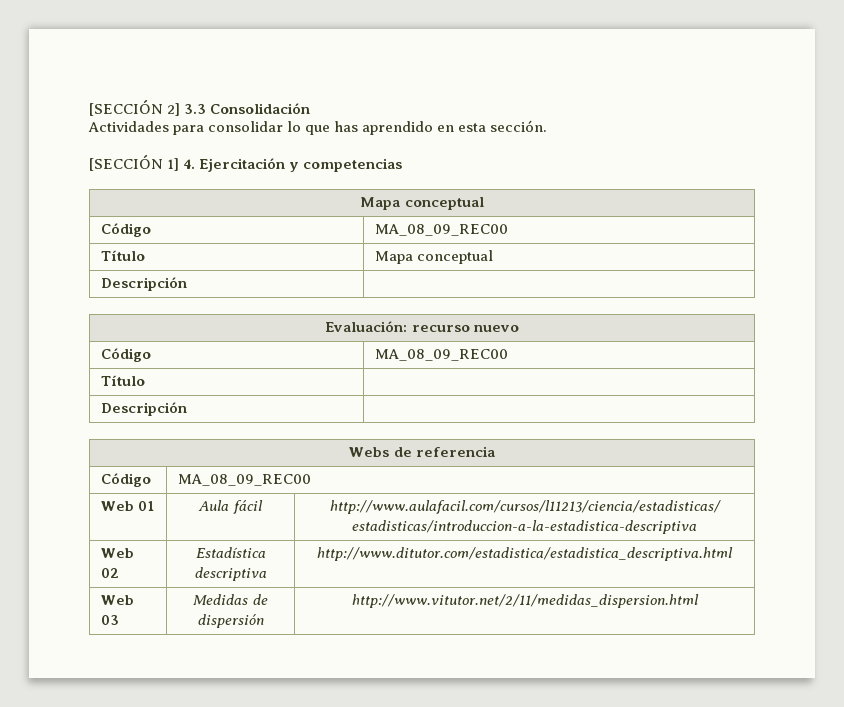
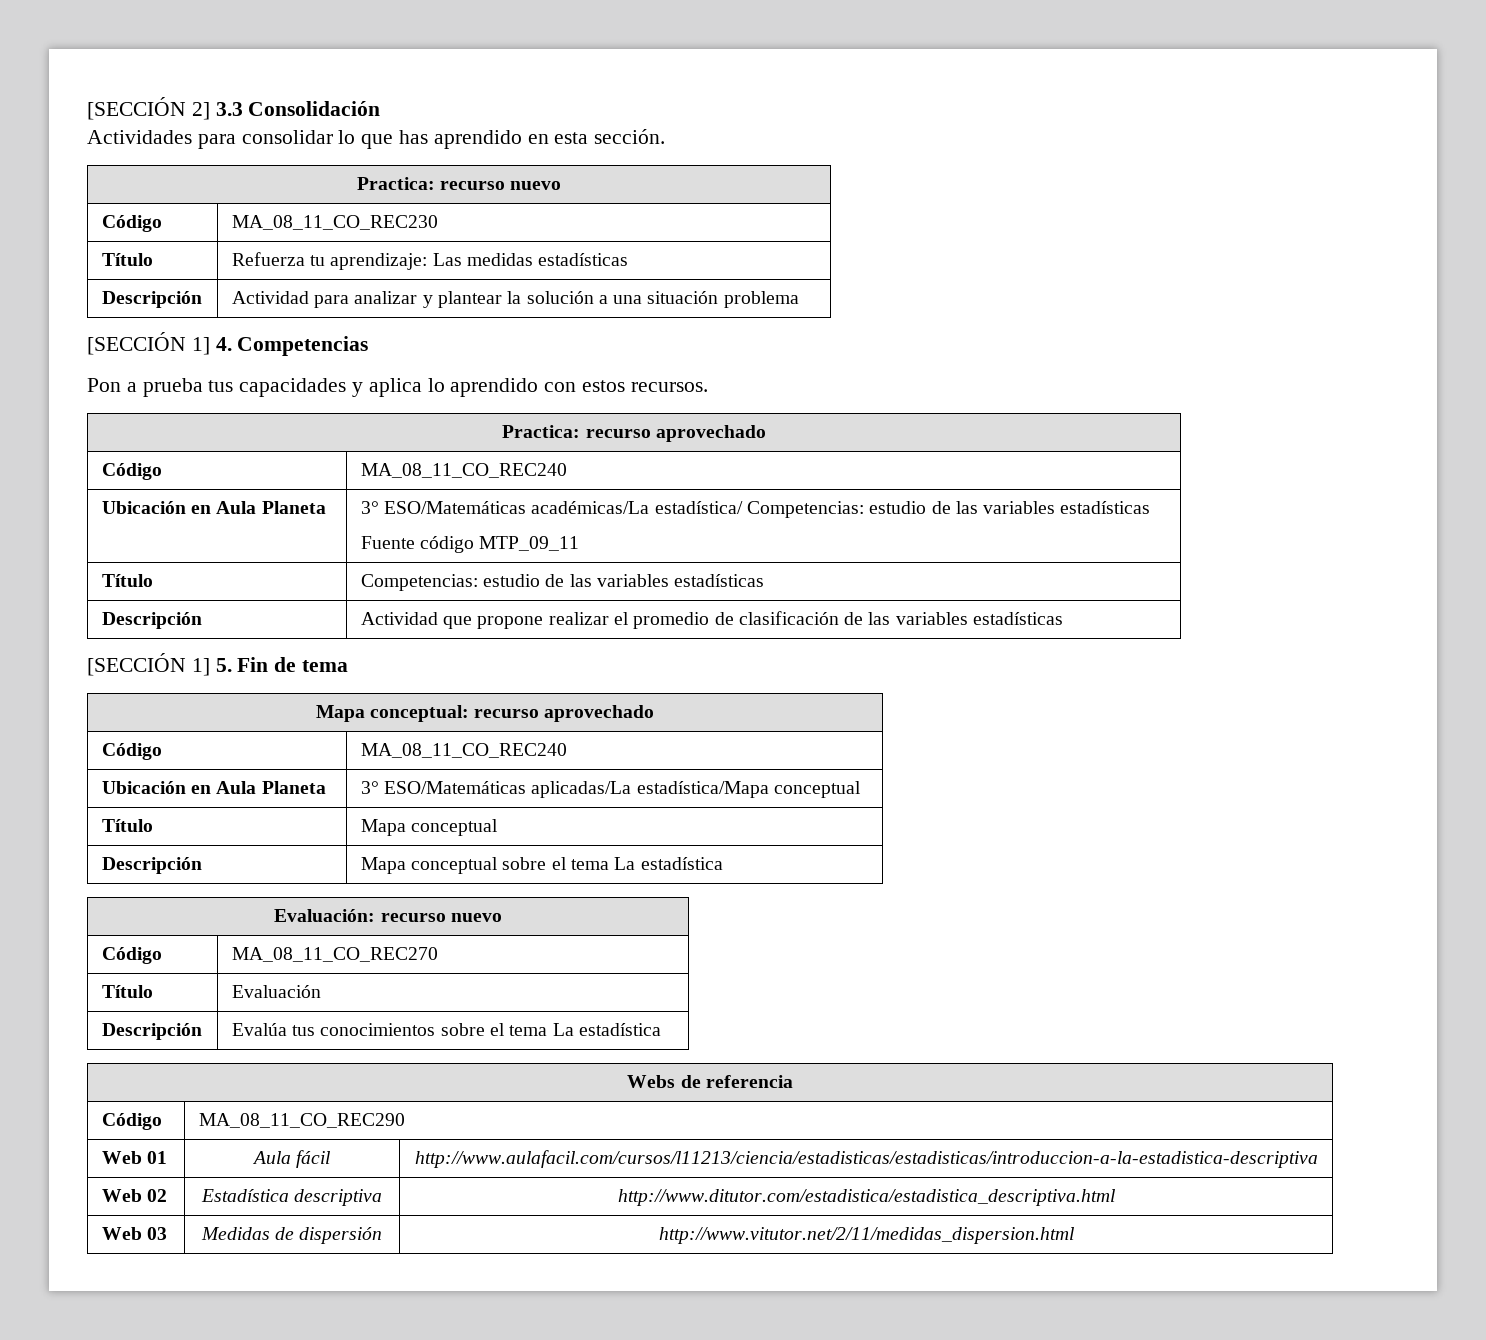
[89,155,403,172] [360,197,484,210] [100,223,151,237] [374,224,508,236] [100,250,145,261] [374,250,493,264] [100,277,187,291] // [SECCIÓN 1] 4. Ejercitación y competencias // Mapa conceptual // Código | MA_08_09_REC00 // Título | Mapa conceptual // Descripción | -> [356,177,562,190] [101,215,162,232] [231,215,438,230] [101,253,153,266] [231,252,629,270] [101,291,202,308] [231,291,799,308] [87,332,369,356] [87,378,708,397] [502,425,766,442] [101,463,162,480] [360,463,567,478] [101,501,326,514] [360,501,1151,518] [360,536,580,553] [101,574,153,587] [360,574,765,591] [101,612,202,629] [360,611,1063,629] [87,653,349,676] [315,705,655,722] [101,743,162,760] [360,743,567,758] [101,781,326,794] [360,781,861,798] [101,819,153,832] [360,819,499,836] [101,857,202,874] [360,857,723,874] // Practica: recurso nuevo // Código | MA_08_11_CO_REC230 // Título | Refuerza tu aprendizaje: Las medidas estadísticas // Descripción | Actividad para analizar y plantear la solución a una situación problema // [SECCIÓN 1] 4. Competencias // Pon a prueba tus capacidades y aplica lo aprendido con estos recursos. // Practica: recurso aprovechado // Código | MA_08_11_CO_REC240 // Ubicación en Aula Planeta | 3° ESO/Matemáticas académicas/La estadística/ Competencias: estudio de las variables estadísticas // Fuente código MTP_09_11 // Título | Competencias: estudio de las variables estadísticas // Descripción | Actividad que propone realizar el promedio de clasificación de las variables estadísticas // [SECCIÓN 1] 5. Fin de tema // Mapa conceptual: recurso aprovechado // Código | MA_08_11_CO_REC240 // Ubicación en Aula Planeta | 3° ESO/Matemáticas aplicadas/La estadística/Mapa conceptual // Título | Mapa conceptual // Descripción | Mapa conceptual sobre el tema La estadística
[374,349,508,361] [100,375,145,386] [100,402,187,416] MA_08_09_REC00 // Título | // Descripción | -> [231,947,438,962] [101,985,153,998] [231,985,321,998] [101,1023,202,1040] [231,1023,661,1036] MA_08_11_CO_REC270 // Título | Evaluación // Descripción | Evalúa tus conocimientos sobre el tema La estadística
[177,474,311,486] MA_08_09_REC00 -> [198,1113,405,1128] MA_08_11_CO_REC290

